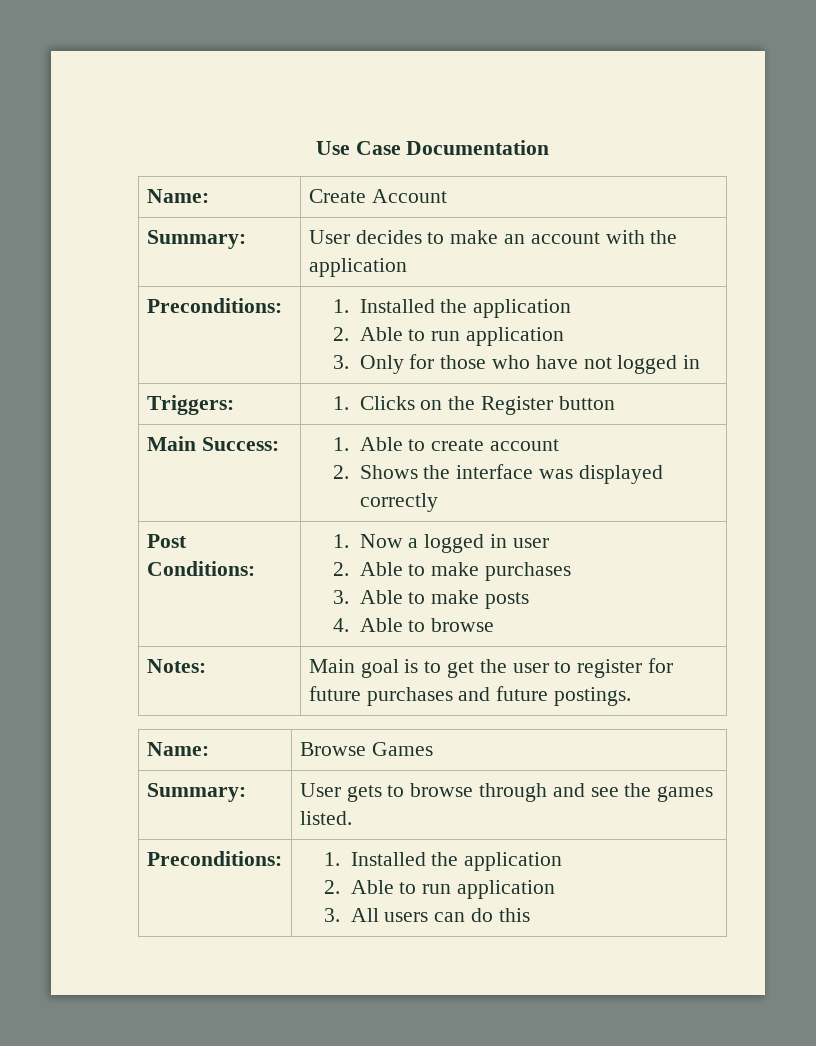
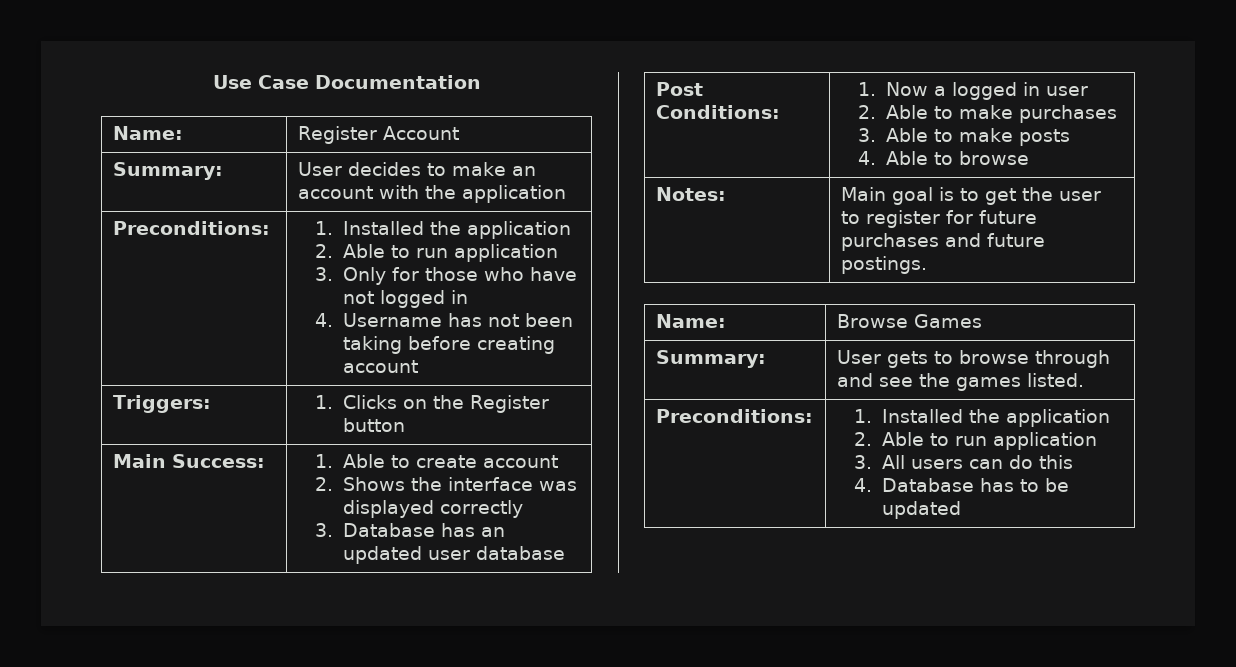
[308,189,366,203] Create -> [297,126,377,144] Register
(701, 362) none -> [315,313,573,327] [342,336,555,354] [342,360,418,373] // 4. Username has not been taking before creating account
(438, 502) none -> [315,523,505,537] [342,546,565,564] // 3. Database has an updated user database
(530, 915) none -> [854,478,1069,492] [881,501,961,519] // 4. Database has to be updated

